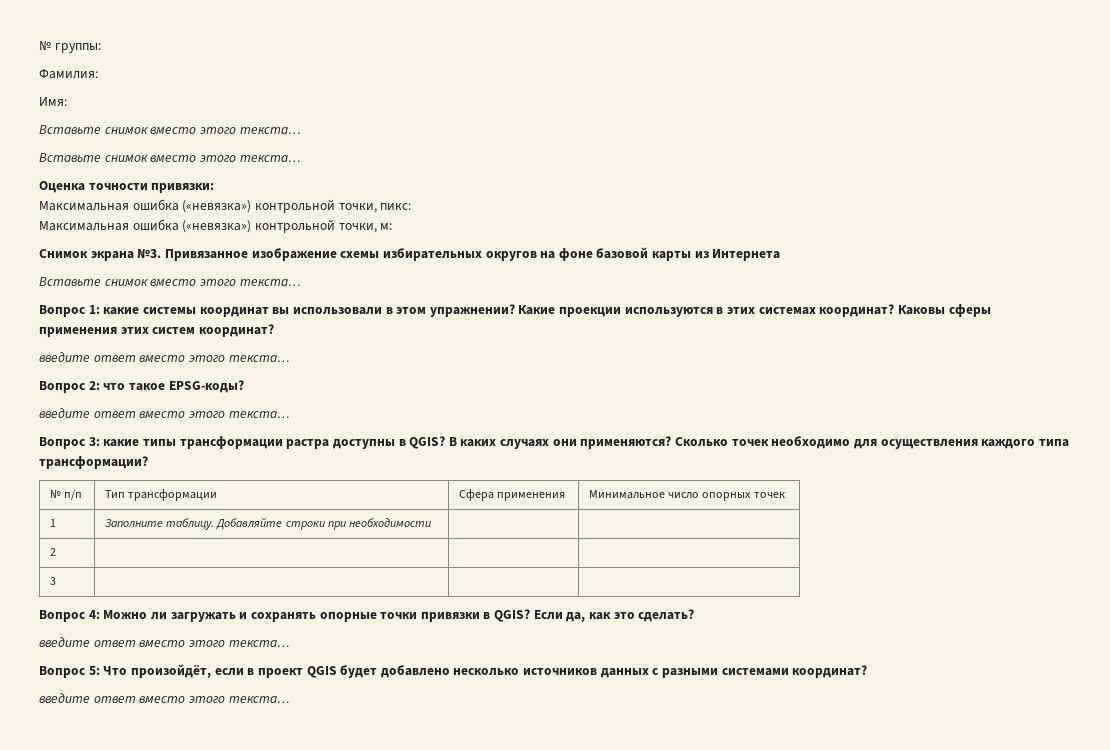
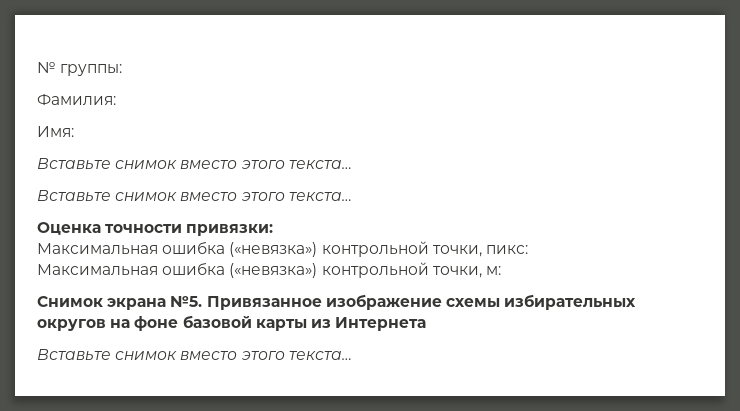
[137,249,162,259] №3. -> [170,296,203,307] №5.
[39,304,991,317] [39,324,274,337] [39,352,290,363] [39,380,244,393] [39,408,290,419] [39,436,1069,449] [39,456,148,469] [49,489,83,500] [104,489,218,501] [458,489,566,501] [588,490,785,501] [49,519,56,527] [104,518,431,530] [49,548,56,556] [49,577,56,585] [39,609,695,622] [39,637,290,648] [39,664,868,678] [39,693,290,704] // Вопрос 1: какие системы координат вы использовали в этом упражнении? Какие проекции используются в этих системах координат? Каковы сферы применения этих систем координат? // введите ответ вместо этого текста… // Вопрос 2: что такое EPSG-коды? // введите ответ вместо этого текста… // Вопрос 3: какие типы трансформации растра доступны в QGIS? В каких случаях они применяются? Сколько точек необходимо для осуществления каждого типа трансформации? // № п/п | Тип трансформации | Сфера применения | Минимальное число опорных точек // 1 | Заполните таблицу. Добавляйте строки при необходимости | | // 2 | | | // 3 | | | // Вопрос 4: Можно ли загружать и сохранять опорные точки привязки в QGIS? Если да, как это сделать? // введите ответ вместо этого текста… // Вопрос 5: Что произойдёт, если в проект QGIS будет добавлено несколько источников данных с разными системами координат? // введите ответ вместо этого текста… -> (352, 355) none

